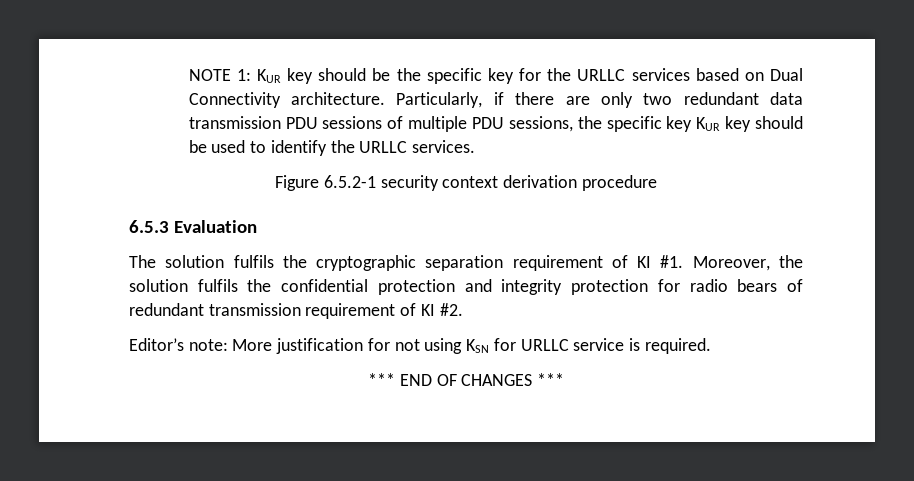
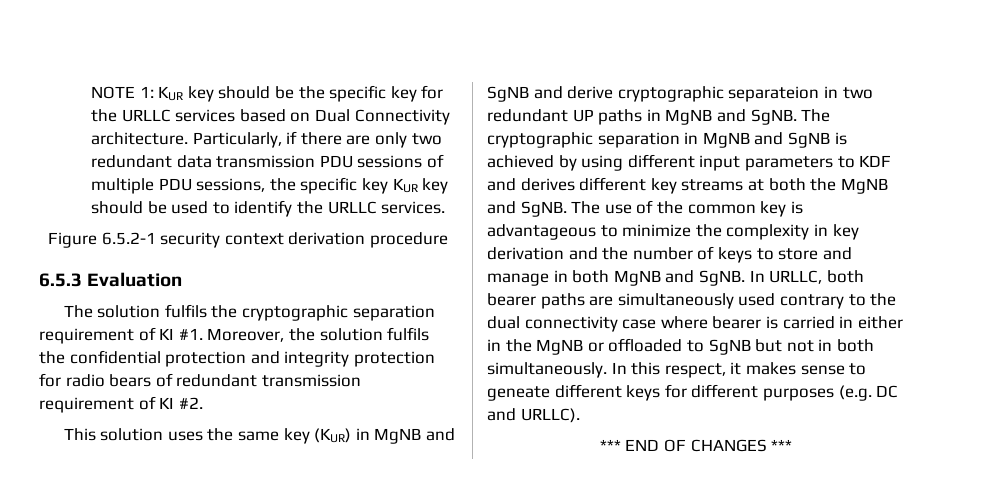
[129,338,711,354] Editor’s note: More justification for not using KSN for URLLC service is required. -> [63,428,455,444] [487,86,873,102] [487,109,831,125] [487,132,847,148] [487,154,892,171] [487,177,888,194] [487,200,803,217] [487,224,859,240] [487,246,852,263] [487,270,864,286] [487,293,897,309] [487,316,903,332] [487,338,874,355] [487,362,867,378] [487,384,899,401] [487,408,580,423] This solution uses the same key (KUR) in MgNB and SgNB and derive cryptographic separateion in two redundant UP paths in MgNB and SgNB. The cryptographic separation in MgNB and SgNB is achieved by using different input parameters to KDF and derives different key streams at both the MgNB and SgNB. The use of the common key is advantageous to minimize the complexity in key derivation and the number of keys to store and manage in both MgNB and SgNB. In URLLC, both bearer paths are simultaneously used contrary to the dual connectivity case where bearer is carried in either in the MgNB or offloaded to SgNB but not in both simultaneously. In this respect, it makes sense to geneate different keys for different purposes (e.g. DC and URLLC).

